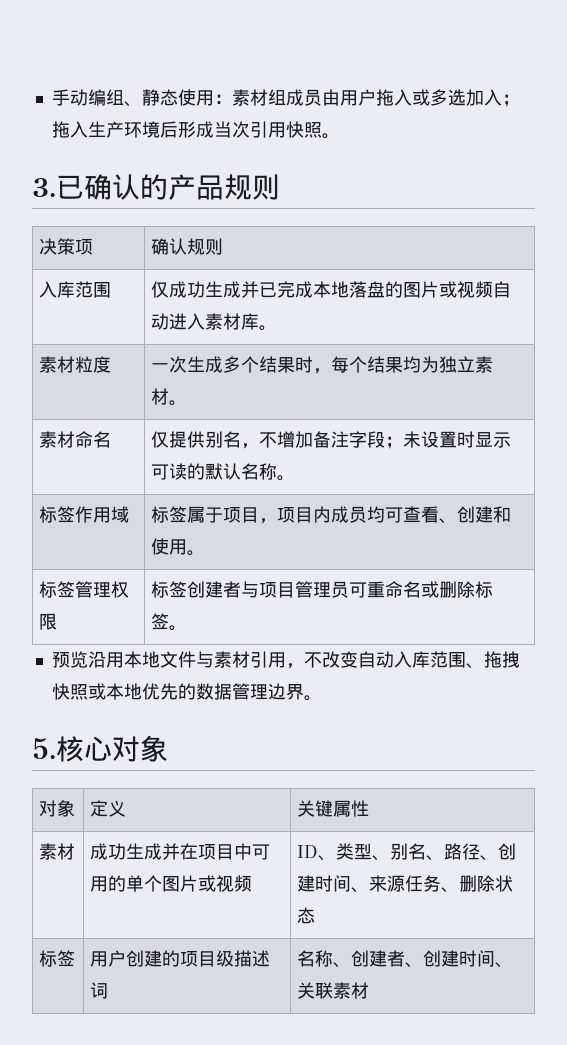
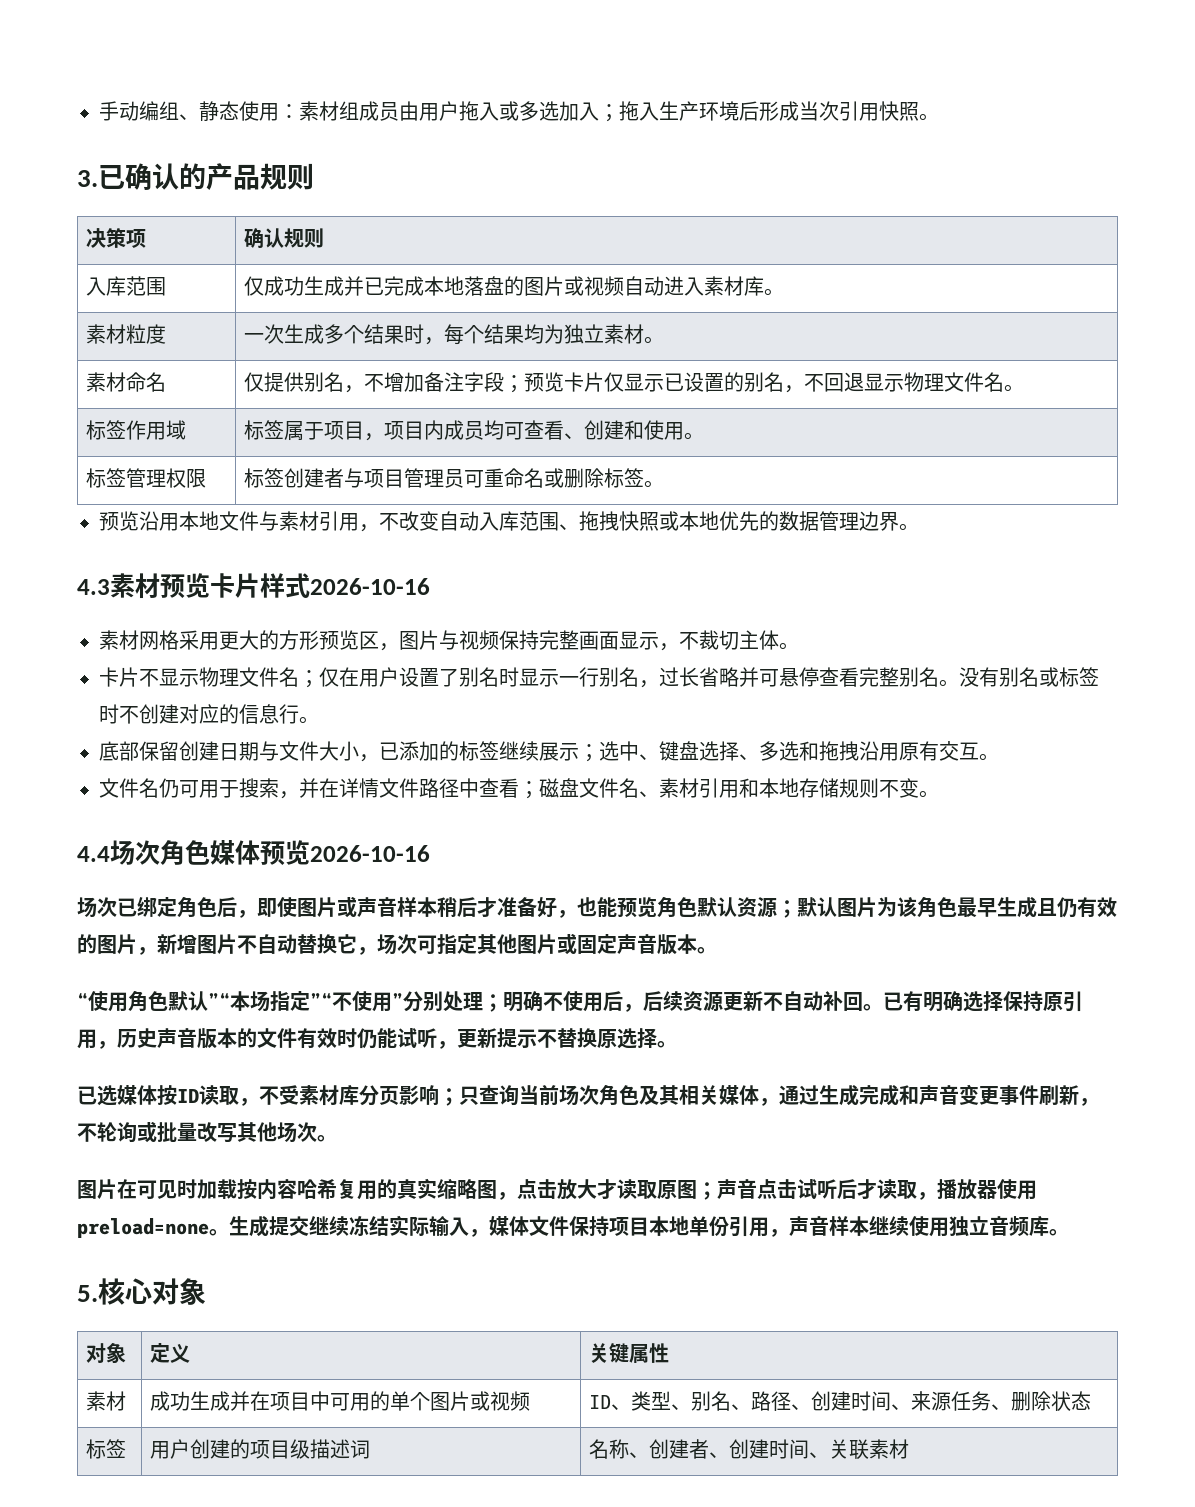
[403,431,512,448] [151,463,278,480] 未设置时显示可读的默认名称 -> [524,372,1005,393] 预览卡片仅显示已设置的别名，不回退显示物理文件名
(322, 698) none -> [77,573,430,599] [99,630,799,651] [99,667,1099,688] [99,704,319,724] [99,741,999,762] [99,778,939,799] [77,840,430,865] [77,896,1117,918] [77,933,717,955] [77,990,1083,1012] [77,1028,677,1049] [77,1084,1099,1106] [77,1121,337,1143] [77,1178,1037,1200] [77,1215,1069,1238] // 4.3素材预览卡片样式2026-10-16 // 素材网格采用更大的方形预览区，图片与视频保持完整画面显示，不裁切主体。 // 卡片不显示物理文件名；仅在用户设置了别名时显示一行别名，过长省略并可悬停查看完整别名。没有别名或标签时不创建对应的信息行。 // 底部保留创建日期与文件大小，已添加的标签继续展示；选中、键盘选择、多选和拖拽沿用原有交互。 // 文件名仍可用于搜索，并在详情文件路径中查看；磁盘文件名、素材引用和本地存储规则不变。 // 4.4场次角色媒体预览2026-10-16 // 场次已绑定角色后，即使图片或声音样本稍后才准备好，也能预览角色默认资源；默认图片为该角色最早生成且仍有效的图片，新增图片不自动替换它，场次可指定其他图片或固定声音版本。 // “使用角色默认”“本场指定”“不使用”分别处理；明确不使用后，后续资源更新不自动补回。已有明确选择保持原引用，历史声音版本的文件有效时仍能试听，更新提示不替换原选择。 // 已选媒体按ID读取，不受素材库分页影响；只查询当前场次角色及其相关媒体，通过生成完成和声音变更事件刷新，不轮询或批量改写其他场次。 // 图片在可见时加载按内容哈希复用的真实缩略图，点击放大才读取原图；声音点击试听后才读取，播放器使用preload=none。生成提交继续冻结实际输入，媒体文件保持项目本地单份引用，声音样本继续使用独立音频库。

